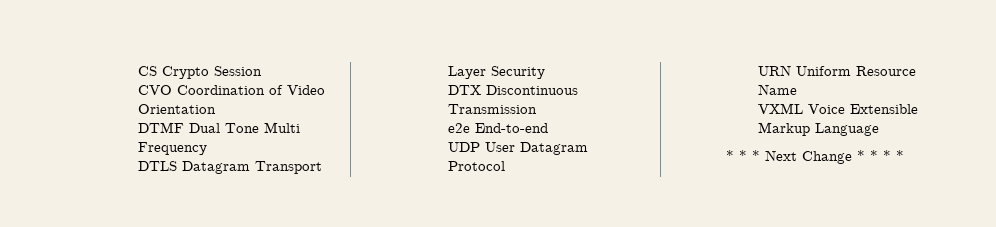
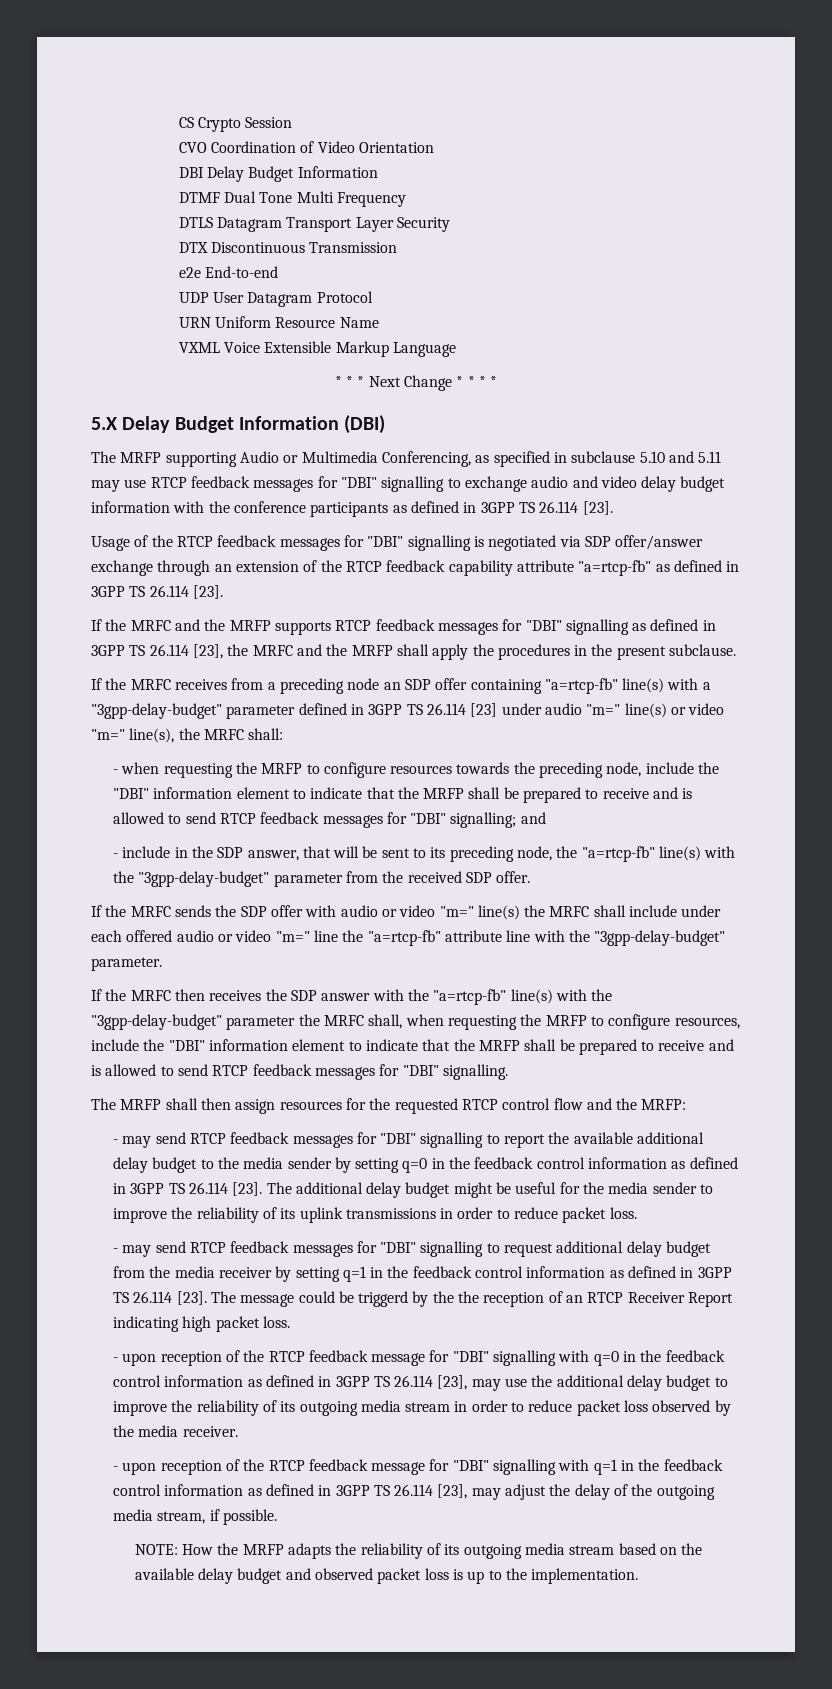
(216, 109) none -> [178,166,378,182] // DBI Delay Budget Information
(904, 155) none -> [91,415,386,434] [91,451,722,467] [91,476,726,492] [91,501,613,517] [91,535,704,551] [91,560,740,576] [91,585,223,599] [91,619,716,635] [91,644,737,660] [91,678,711,694] [91,703,725,719] [91,728,284,743] [112,762,720,778] [112,787,693,803] [112,812,546,828] [112,846,736,862] [112,871,531,887] [91,905,722,920] [91,930,726,946] [91,957,162,971] [91,989,613,1005] [91,1014,740,1030] [91,1039,734,1055] [91,1064,508,1080] [91,1098,687,1114] [112,1132,705,1148] [112,1157,738,1173] [112,1182,714,1198] [112,1207,637,1223] [112,1241,712,1257] [112,1266,732,1282] [112,1291,734,1307] [112,1316,290,1332] [112,1350,725,1366] [112,1375,728,1391] [112,1400,731,1416] [112,1425,238,1437] [112,1459,723,1475] [112,1484,715,1500] [112,1509,277,1525] [134,1543,703,1559] [134,1568,639,1584] // 5.X Delay Budget Information (DBI) // The MRFP supporting Audio or Multimedia Conferencing, as specified in subclause 5.10 and 5.11 may use RTCP feedback messages for "DBI" signalling to exchange audio and video delay budget information with the conference participants as defined in 3GPP TS 26.114 [23]. // Usage of the RTCP feedback messages for "DBI" signalling is negotiated via SDP offer/answer exchange through an extension of the RTCP feedback capability attribute "a=rtcp-fb" as defined in 3GPP TS 26.114 [23]. // If the MRFC and the MRFP supports RTCP feedback messages for "DBI" signalling as defined in 3GPP TS 26.114 [23], the MRFC and the MRFP shall apply the procedures in the present subclause. // If the MRFC receives from a preceding node an SDP offer containing "a=rtcp-fb" line(s) with a "3gpp-delay-budget" parameter defined in 3GPP TS 26.114 [23] under audio "m=" line(s) or video "m=" line(s), the MRFC shall: // - when requesting the MRFP to configure resources towards the preceding node, include the "DBI" information element to indicate that the MRFP shall be prepared to receive and is allowed to send RTCP feedback messages for "DBI" signalling; and // - include in the SDP answer, that will be sent to its preceding node, the "a=rtcp-fb" line(s) with the "3gpp-delay-budget" parameter from the received SDP offer. // If the MRFC sends the SDP offer with audio or video "m=" line(s) the MRFC shall include under each offered audio or video "m=" line the "a=rtcp-fb" attribute line with the "3gpp-delay-budget" parameter. // If the MRFC then receives the SDP answer with the "a=rtcp-fb" line(s) with the "3gpp-delay-budget" parameter the MRFC shall, when requesting the MRFP to configure resources, include the "DBI" information element to indicate that the MRFP shall be prepared to receive and is allowed to send RTCP feedback messages for "DBI" signalling. // The MRFP shall then assign resources for the requested RTCP control flow and the MRFP: // - may send RTCP feedback messages for "DBI" signalling to report the available additional delay budget to the media sender by setting q=0 in the feedback control information as defined in 3GPP TS 26.114 [23]. The additional delay budget might be useful for the media sender to improve the reliability of its uplink transmissions in order to reduce packet loss. // - may send RTCP feedback messages for "DBI" signalling to request additional delay budget from the media receiver by setting q=1 in the feedback control information as defined in 3GPP TS 26.114 [23]. The message could be triggerd by the the reception of an RTCP Receiver Report indicating high packet loss. // - upon reception of the RTCP feedback message for "DBI" signalling with q=0 in the feedback control information as defined in 3GPP TS 26.114 [23], may use the additional delay budget to improve the reliability of its outgoing media stream in order to reduce packet loss observed by the media receiver. // - upon reception of the RTCP feedback message for "DBI" signalling with q=1 in the feedback control information as defined in 3GPP TS 26.114 [23], may adjust the delay of the outgoing media stream, if possible. // NOTE: How the MRFP adapts the reliability of its outgoing media stream based on the available delay budget and observed packet loss is up to the implementation.

